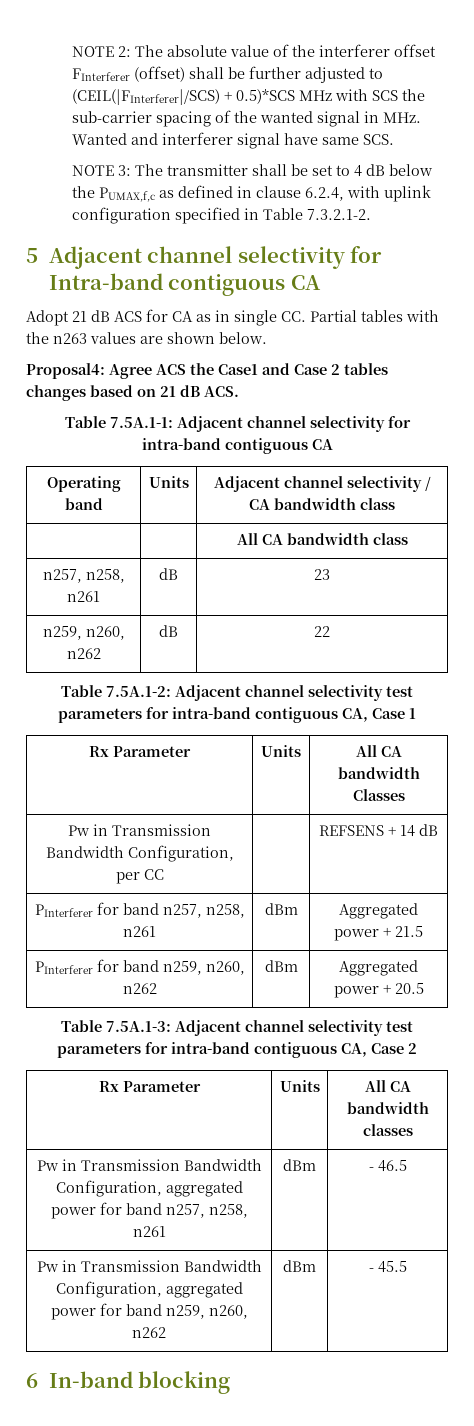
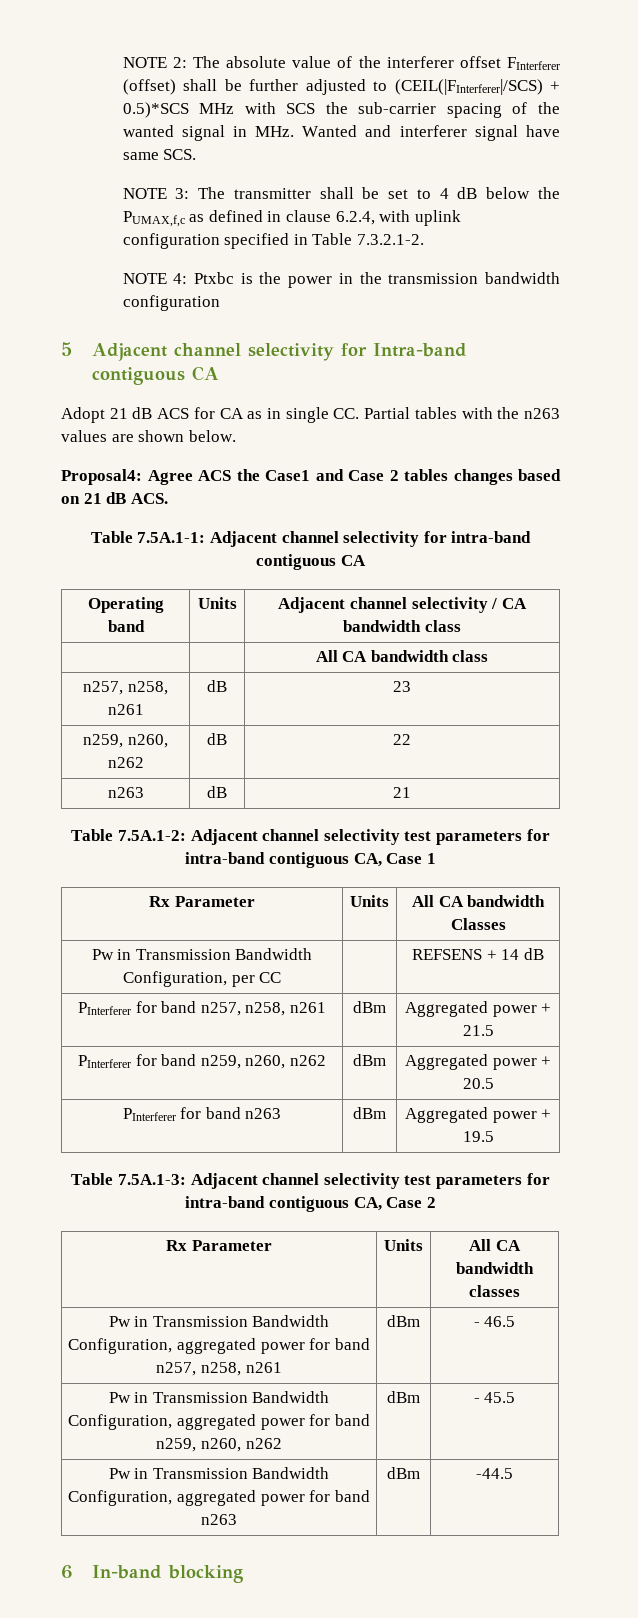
(371, 214) none -> [122,272,560,288] [122,295,220,311] // NOTE 4: Ptxbc is the power in the transmission bandwidth configuration
(330, 631) none -> [107,787,144,798] [207,786,227,798] [393,787,411,798] // n263 | dB | 21
(424, 988) none -> [122,1107,282,1121] [353,1107,386,1119] [404,1107,552,1123] [462,1131,494,1142] // PInterferer for band n263 | dBm | Aggregated power + 19.5
(407, 1267) none -> [108,1467,330,1479] [68,1490,370,1506] [201,1514,237,1525] [387,1467,420,1479] [476,1468,513,1479] // Pw in Transmission Bandwidth Configuration, aggregated power for band n263 | dBm | -44.5

